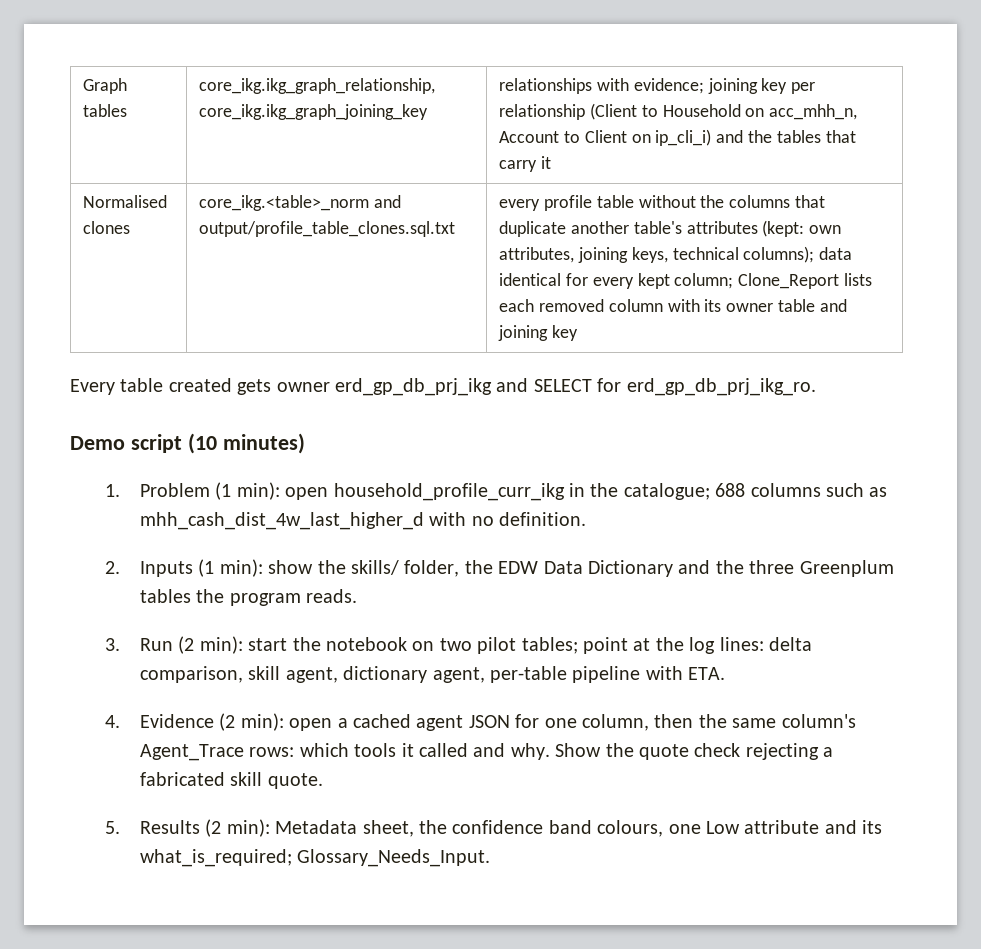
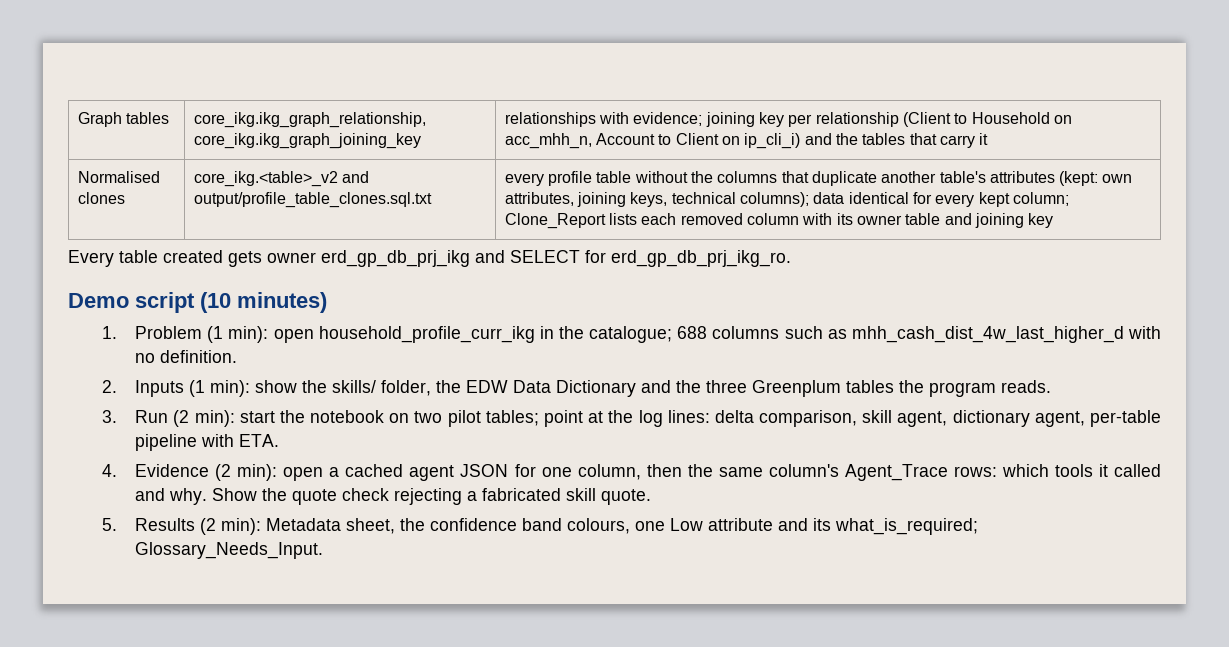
[199,195,370,211] core_ikg.<table>_norm -> [193,171,338,187] core_ikg.<table>_v2

